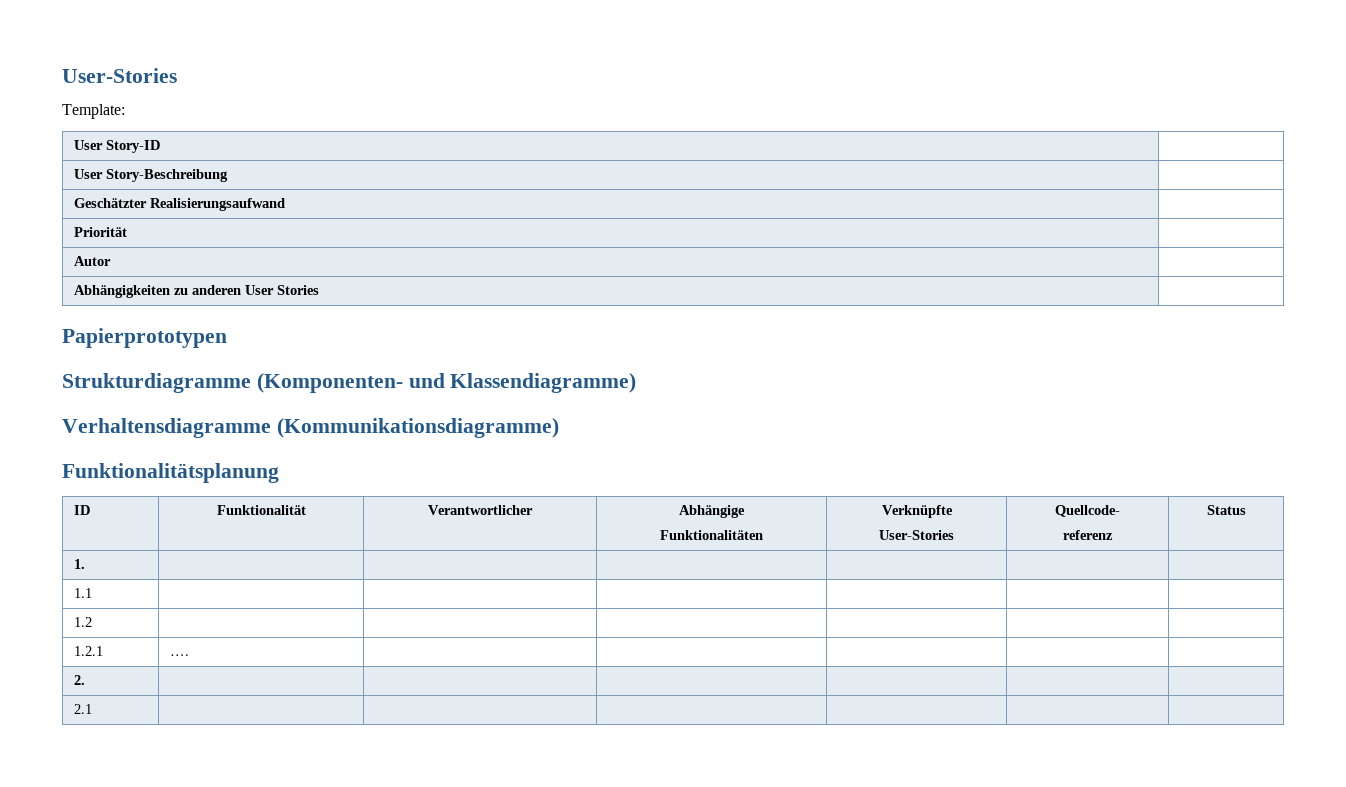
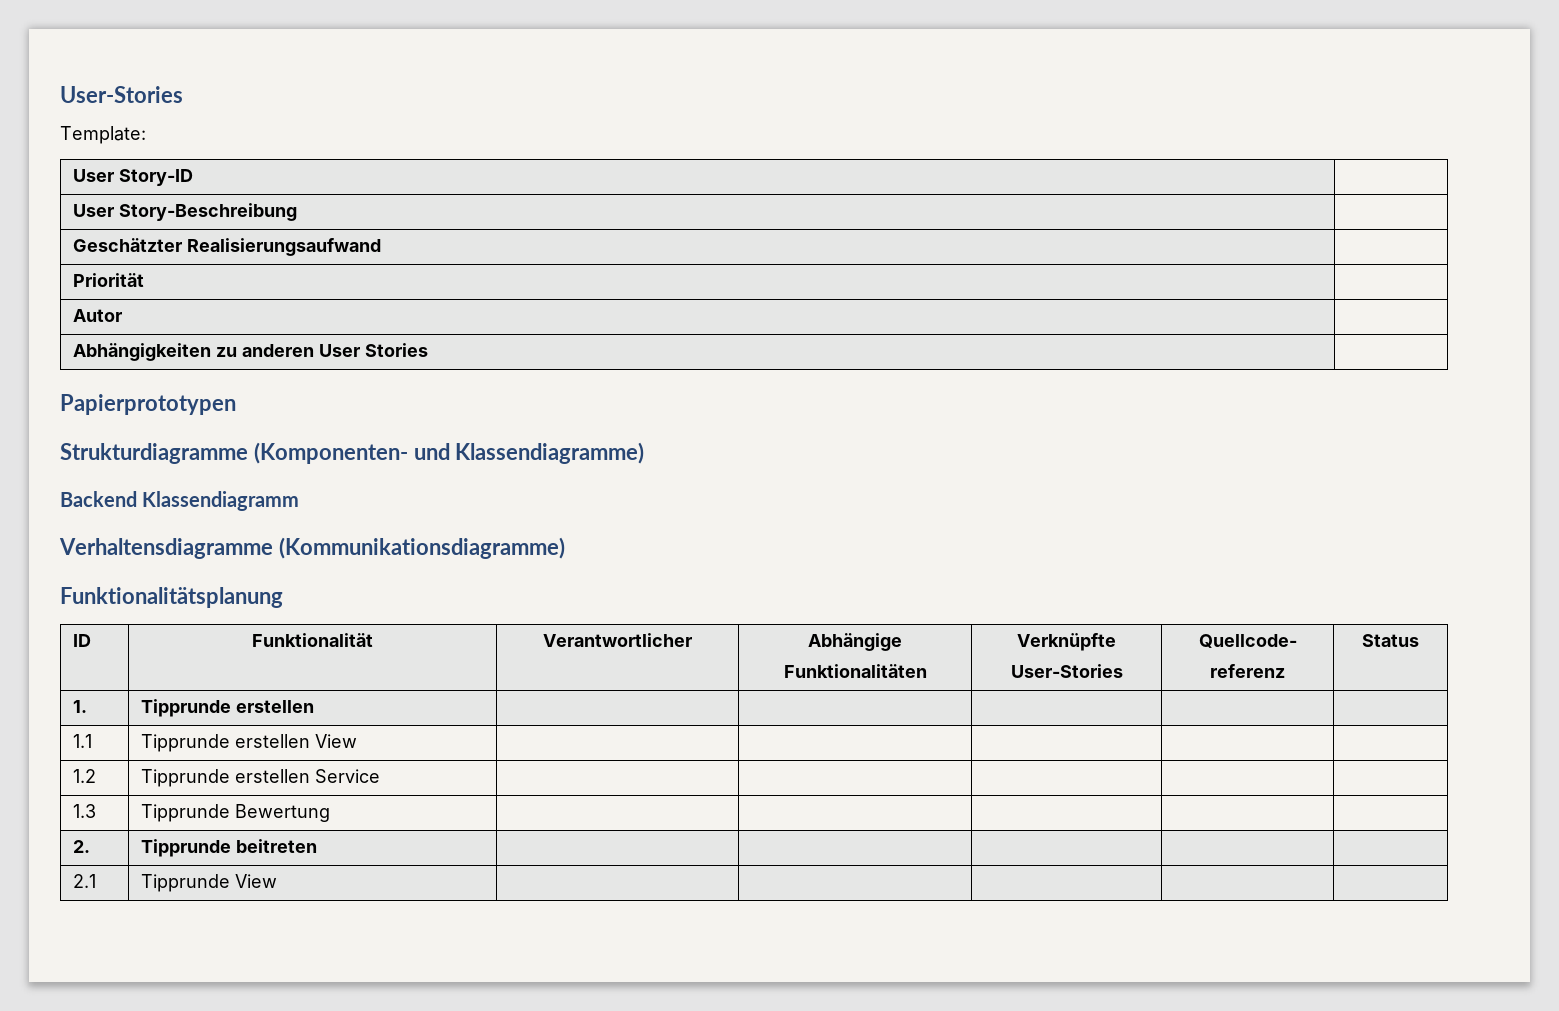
(637, 383) none -> [60,491,300,511] // Backend Klassendiagramm
(85, 564) none -> [140,699,314,717] Tipprunde erstellen
[73,617,92,627] [73,646,103,656] [169,654,189,656] | | | | | // 1.2 | | | | | | // 1.2.1 | …. -> [140,734,357,752] [72,769,96,783] [140,769,380,787] [72,804,96,818] [140,804,330,822] Tipprunde erstellen View | | | | | // 1.2 | Tipprunde erstellen Service | | | | | // 1.3 | Tipprunde Bewertung
(85, 680) none -> [140,839,317,857] Tipprunde beitreten
(92, 709) none -> [140,874,277,892] Tipprunde View

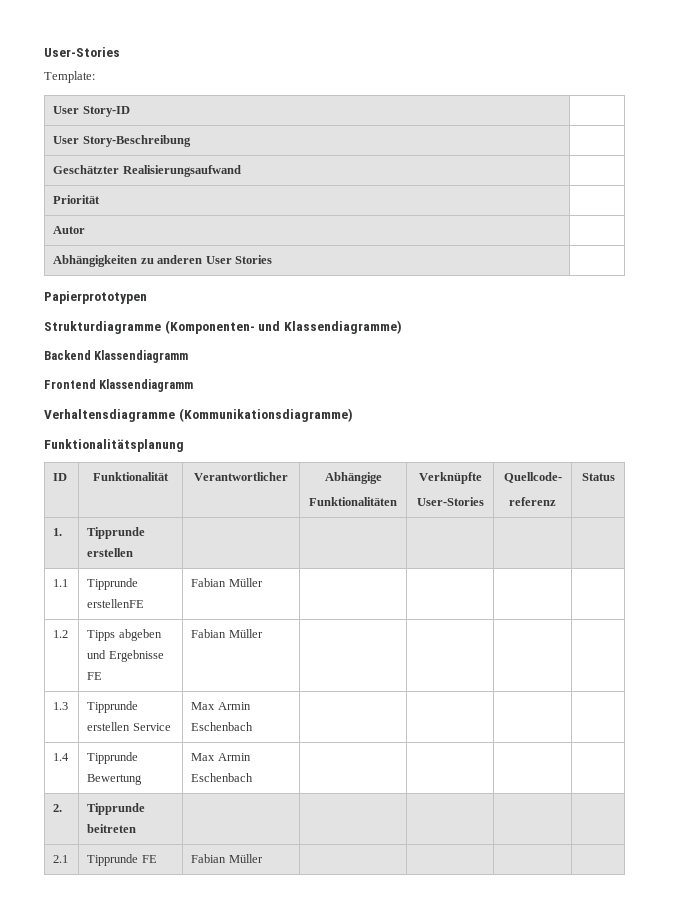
(300, 501) none -> [44,379,194,392] // Frontend Klassendiagramm
[234,734,357,748] [72,769,96,783] [140,769,380,787] [72,804,96,818] erstellen View | | | | | // 1.2 | Tipprunde erstellen Service | | | | | // 1.3 -> [87,599,145,608] [191,578,263,587] [53,630,69,638] [87,629,162,641] [87,650,164,662] [87,672,103,680] [191,629,263,638] [53,702,69,710] [87,701,139,713] [87,722,171,731] [191,702,251,710] [191,722,254,731] [53,753,70,761] erstellenFE | Fabian Müller | | | | // 1.2 | Tipps abgeben und Ergebnisse FE | Fabian Müller | | | | // 1.3 | Tipprunde erstellen Service | Max Armin Eschenbach | | | | // 1.4
(330, 813) none -> [191,753,251,761] [191,773,254,782] Max Armin Eschenbach
[234,874,277,888] View | -> [141,855,157,863] [191,854,263,863] FE | Fabian Müller

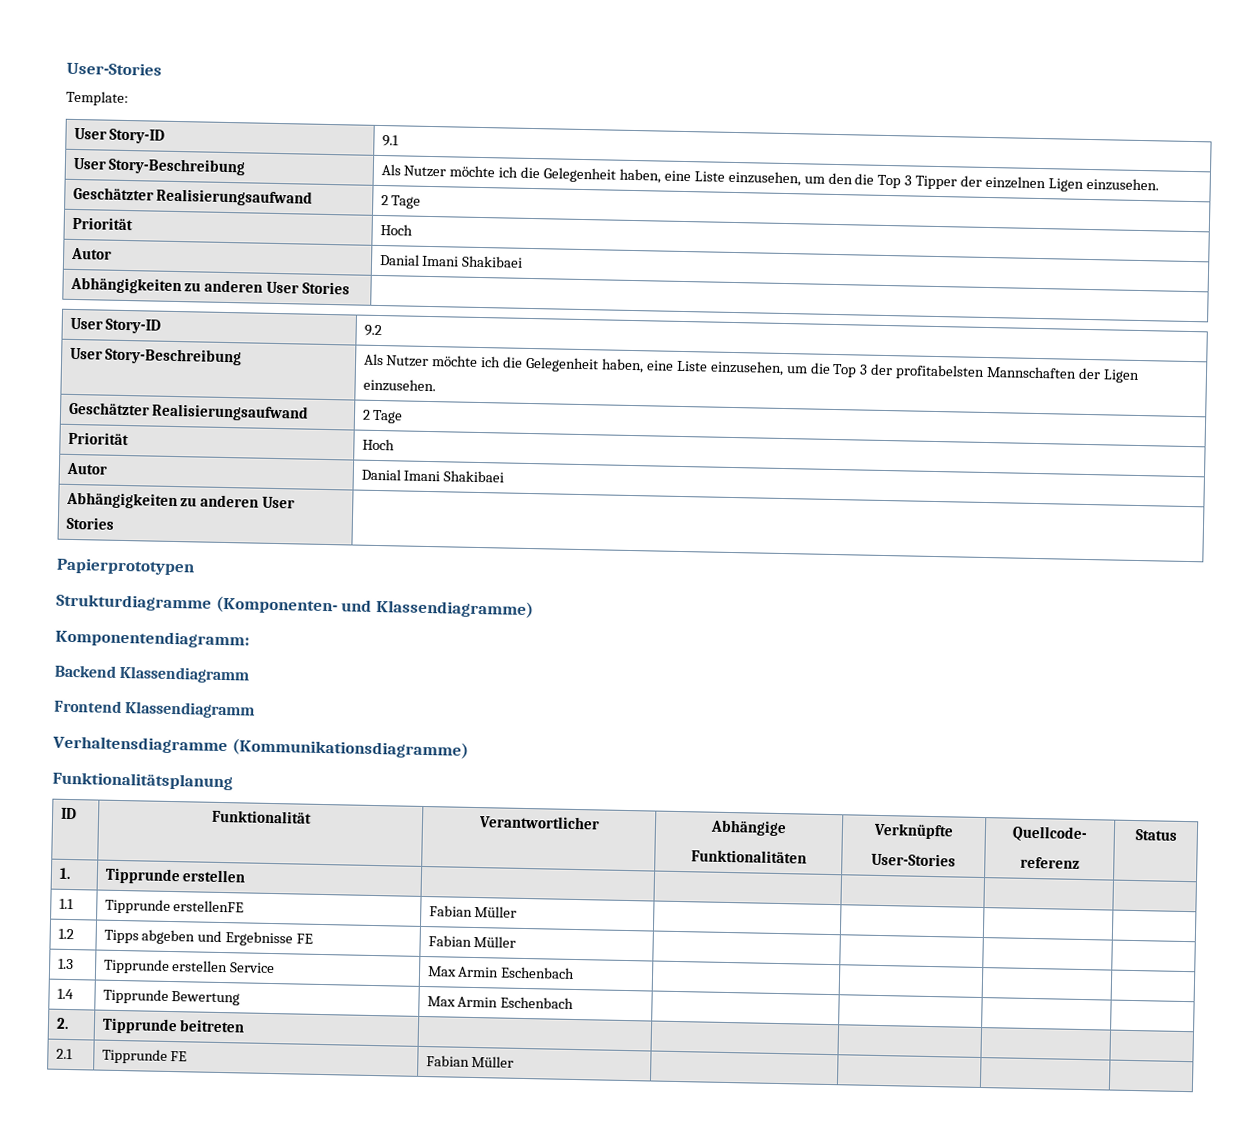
[53,135,191,147] [53,165,241,177] [53,195,101,204] [53,226,86,234] // User Story-Beschreibung | // Geschätzter Realisierungsaufwand | // Priorität | // Autor | -> [381,135,399,147] [72,157,247,176] [380,164,1159,192] [72,186,314,207] [380,195,422,209] [71,216,133,231] [379,223,413,236] [70,247,112,260] [378,253,524,268] [69,276,351,295] [69,317,162,334] [363,324,382,337] [69,347,243,366] [363,353,1140,383] [362,378,436,393] [67,401,310,422] [361,409,404,424] [67,431,129,446] [361,438,395,451] [65,462,108,475] [360,468,505,483] 9.1 // User Story-Beschreibung | Als Nutzer möchte ich die Gelegenheit haben, eine Liste einzusehen, um den die Top 3 Tipper der einzelnen Ligen einzusehen. // Geschätzter Realisierungsaufwand | 2 Tage // Priorität | Hoch // Autor | Danial Imani Shakibaei // Abhängigkeiten zu anderen User Stories | // User Story-ID | 9.2 // User Story-Beschreibung | Als Nutzer möchte ich die Gelegenheit haben, eine Liste einzusehen, um die Top 3 der profitabelsten Mannschaften der Ligen einzusehen. // Geschätzter Realisierungsaufwand | 2 Tage // Priorität | Hoch // Autor | Danial Imani Shakibaei
(402, 327) none -> [55,629,250,649] // Komponentendiagramm:

